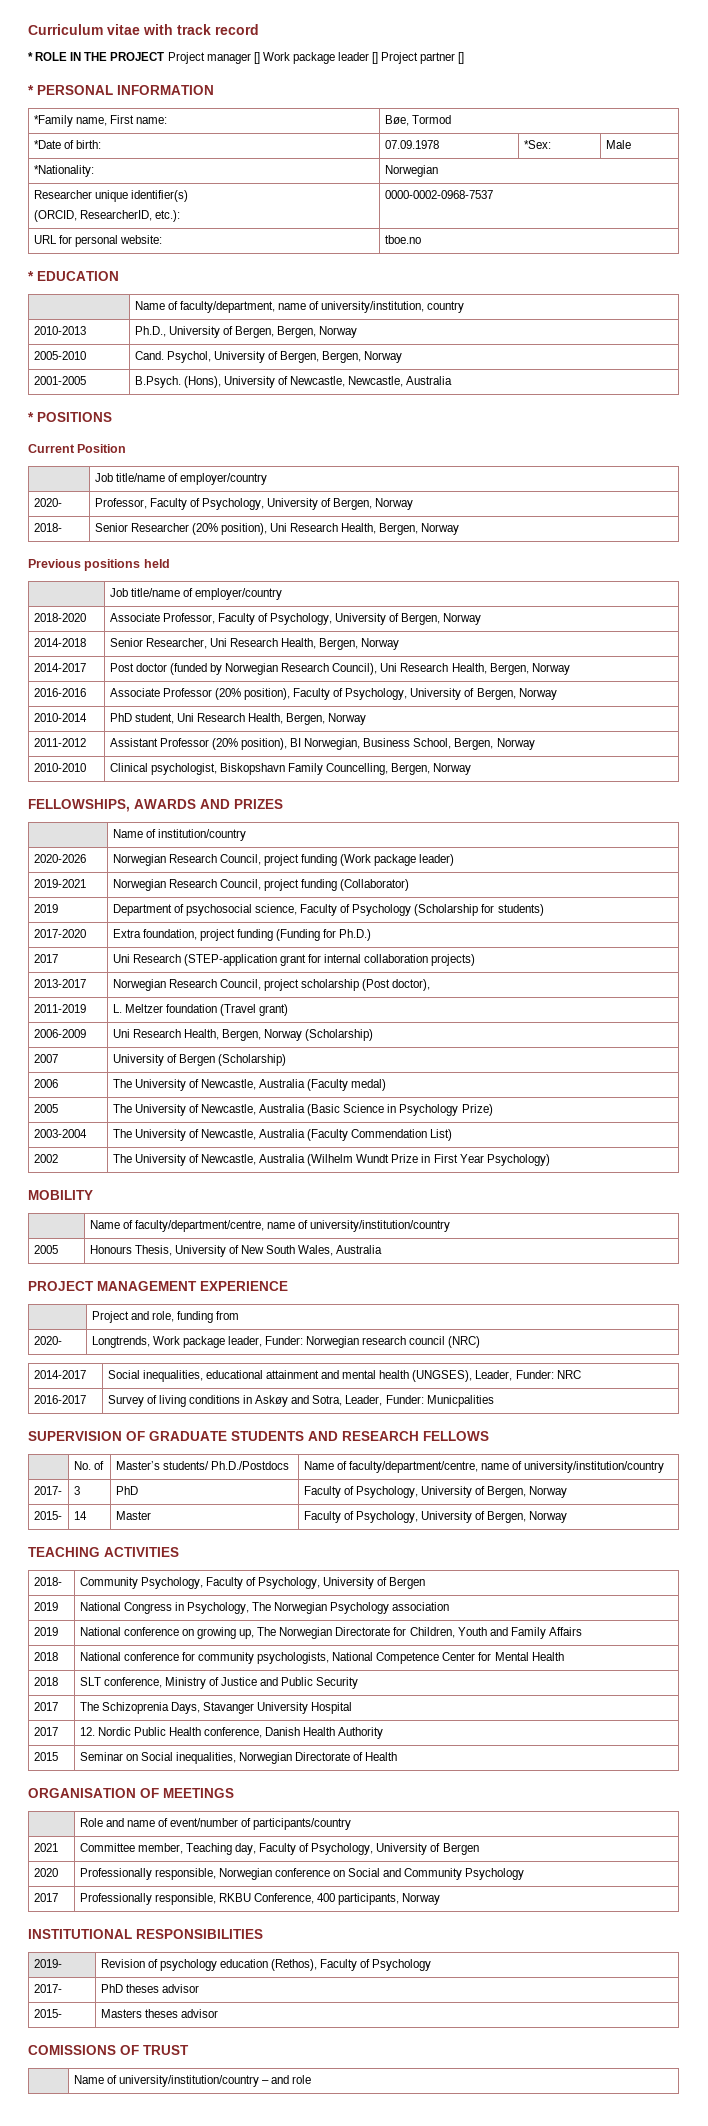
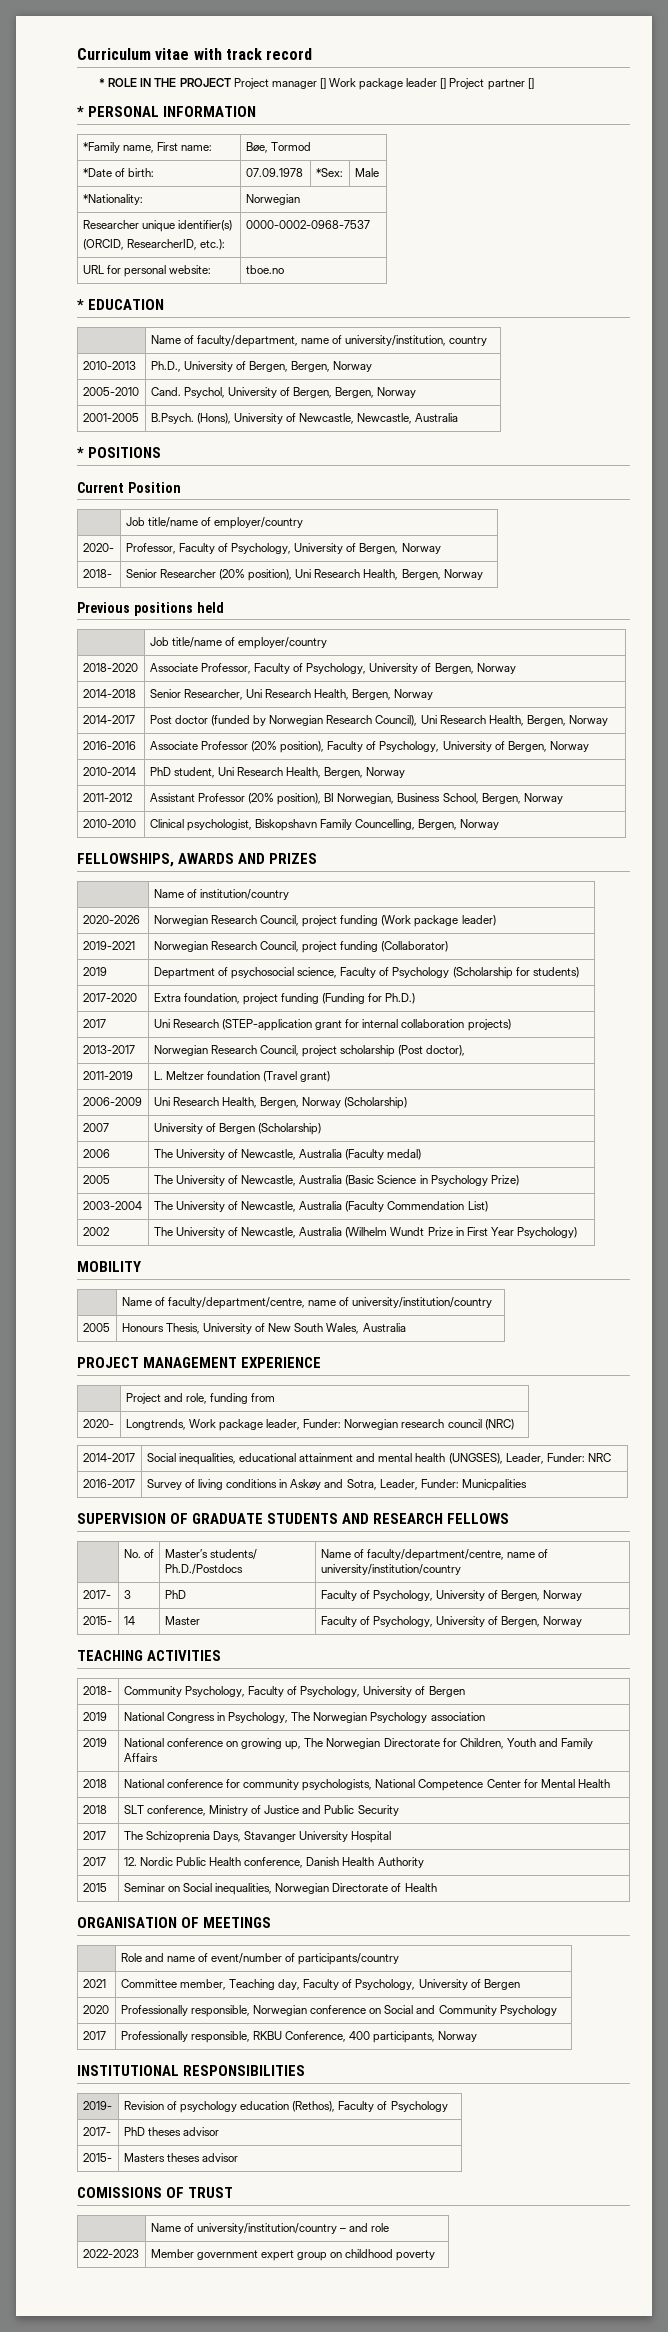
(312, 2079) none -> [82,2249,139,2258] [150,2249,436,2261] // 2022-2023 | Member government expert group on childhood poverty

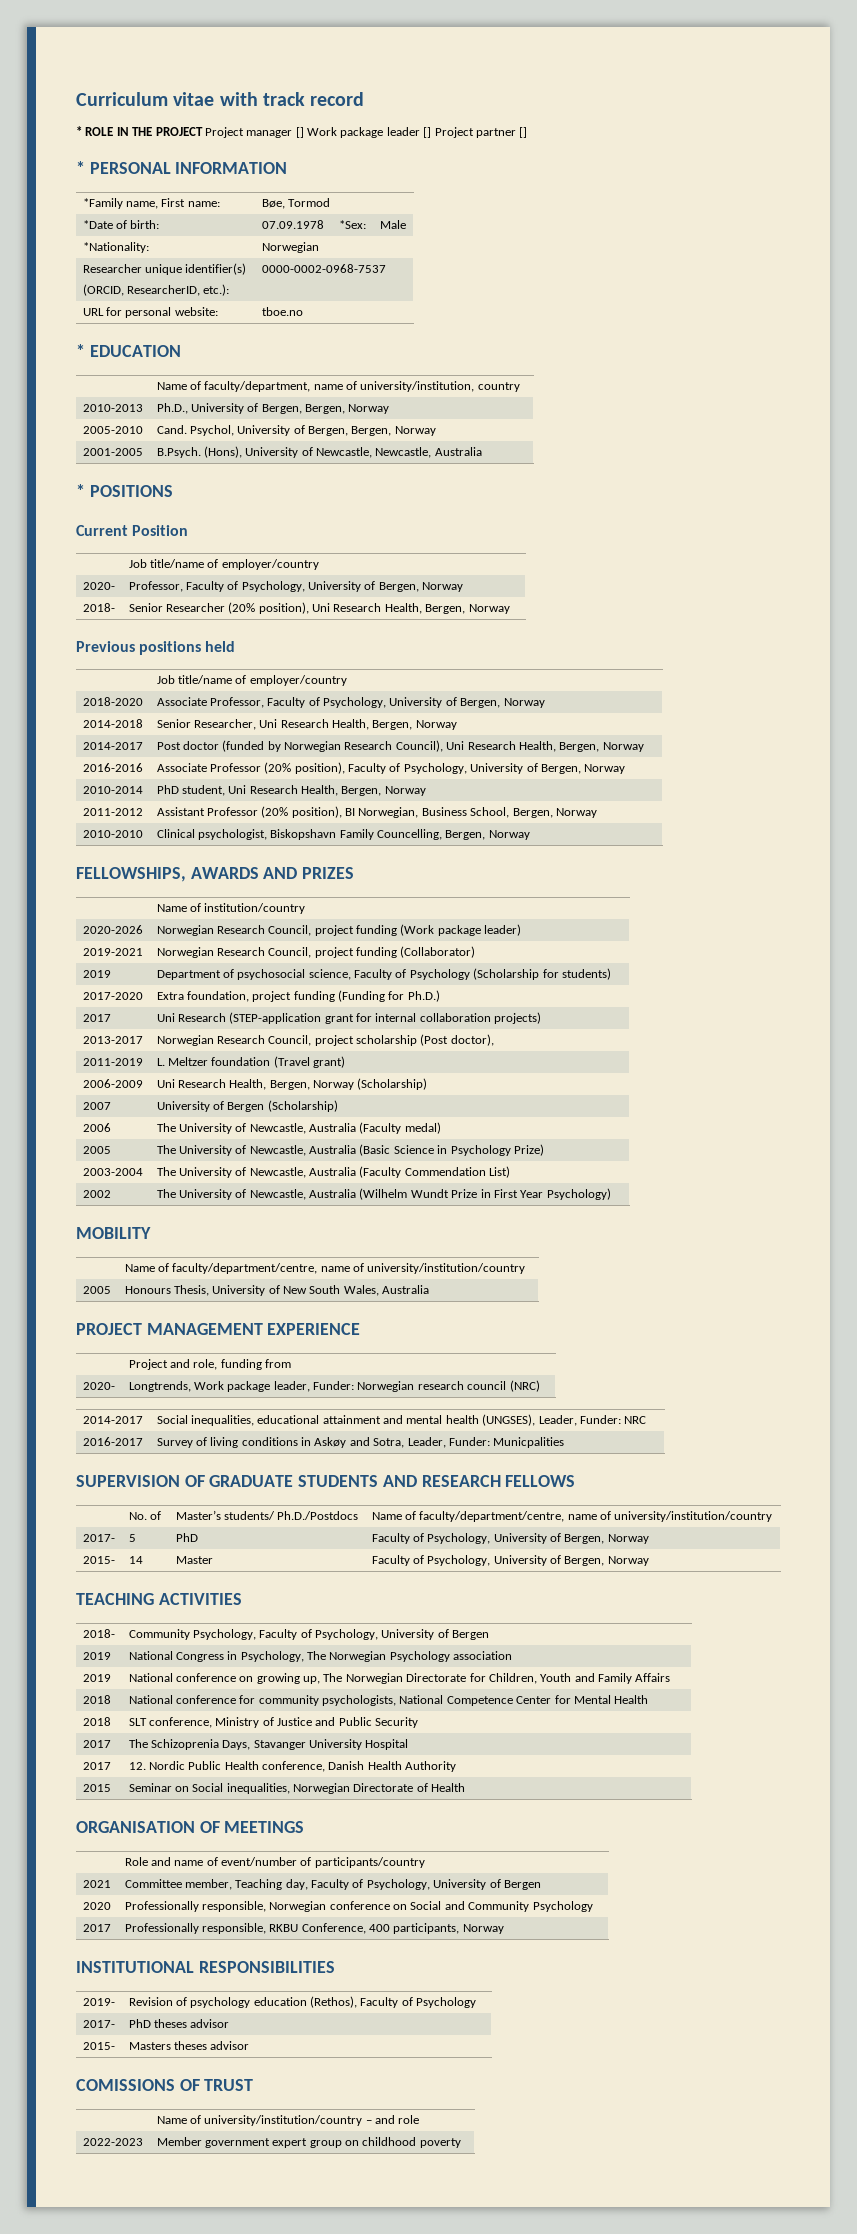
[123,1590,131,1599] 3 -> [128,1534,136,1542] 5

